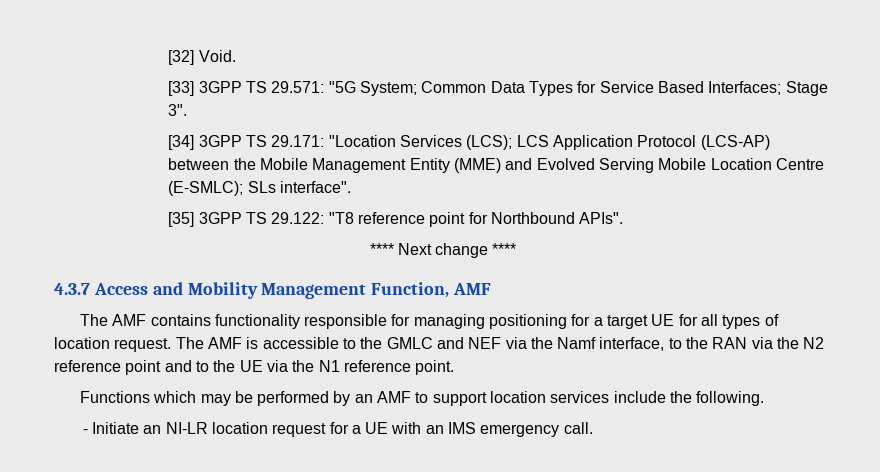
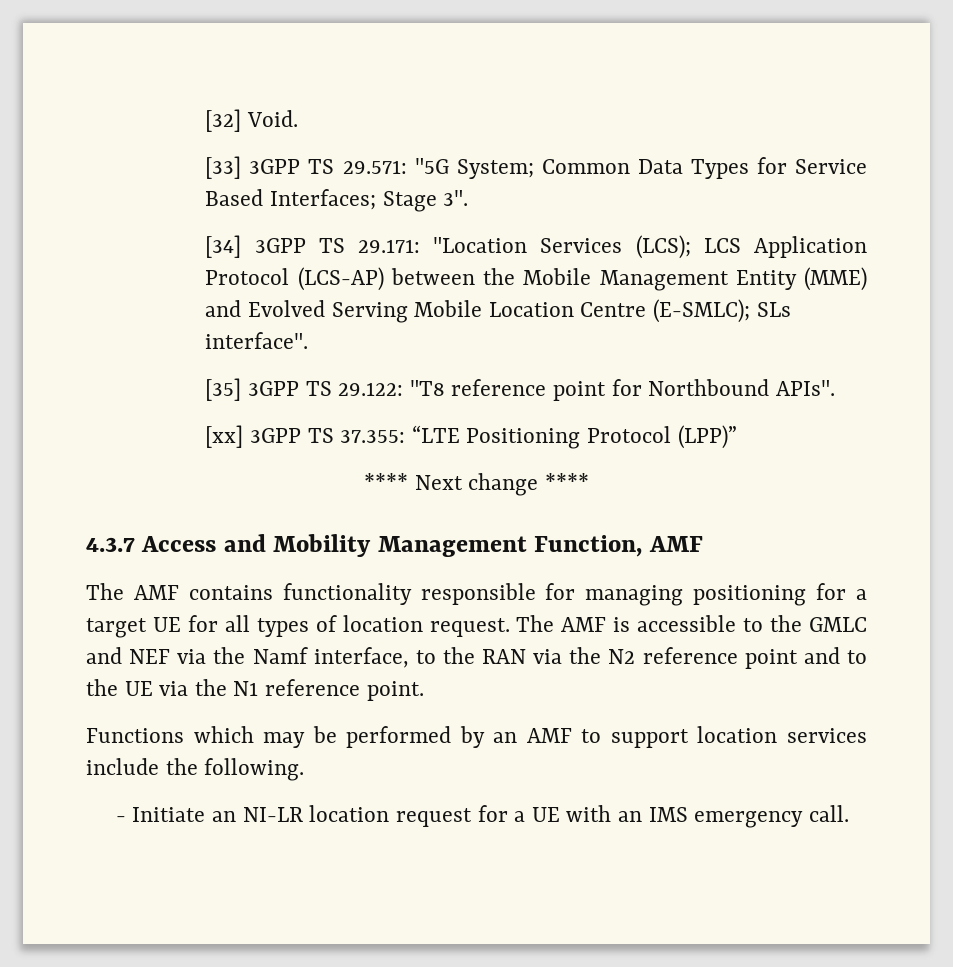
(624, 218) none -> [205,425,737,449] // [xx] 3GPP TS 37.355: “LTE Positioning Protocol (LPP)”

